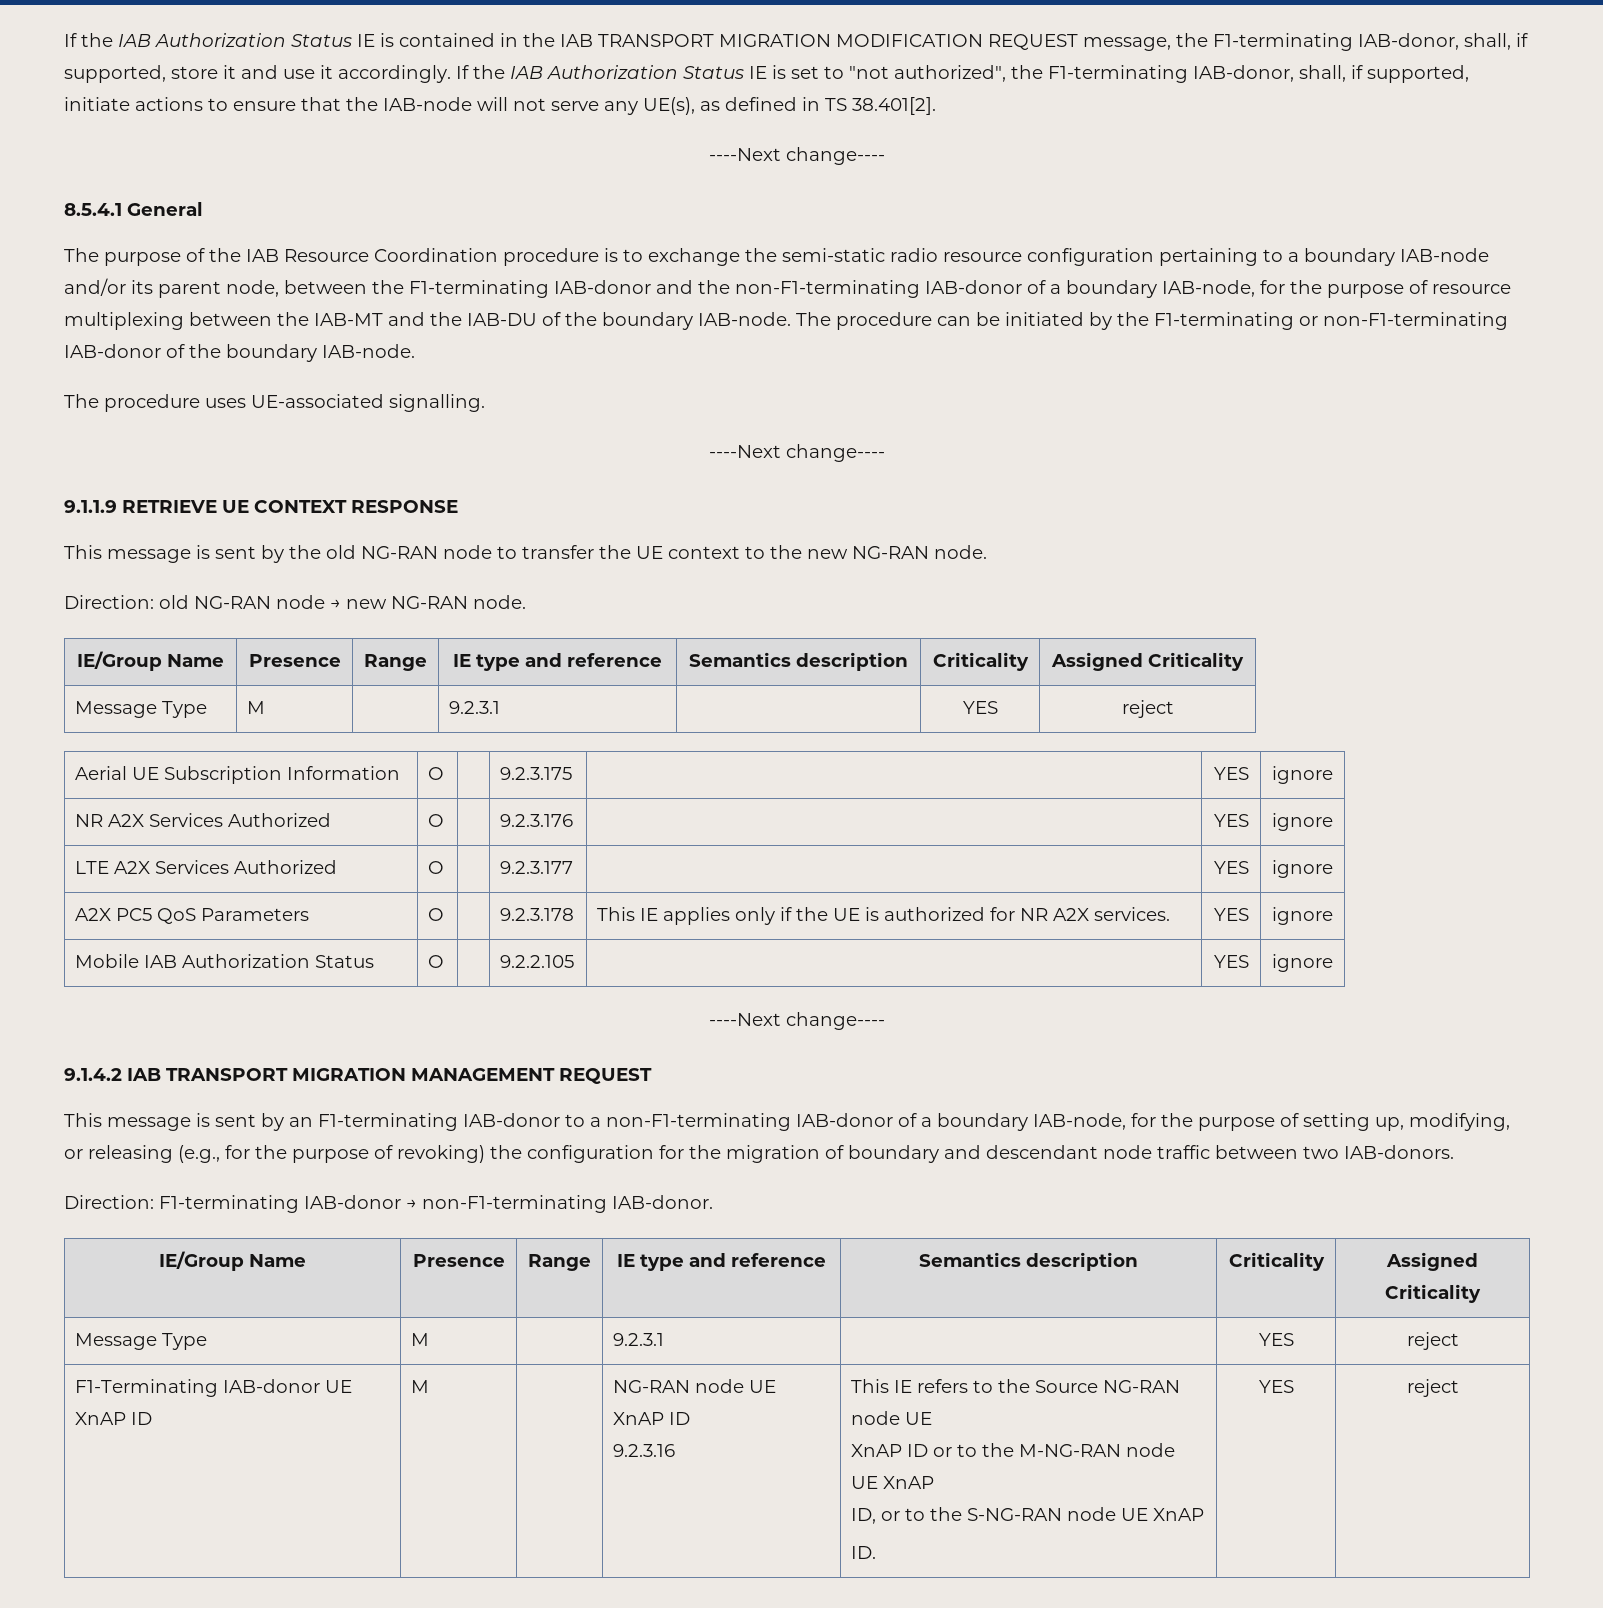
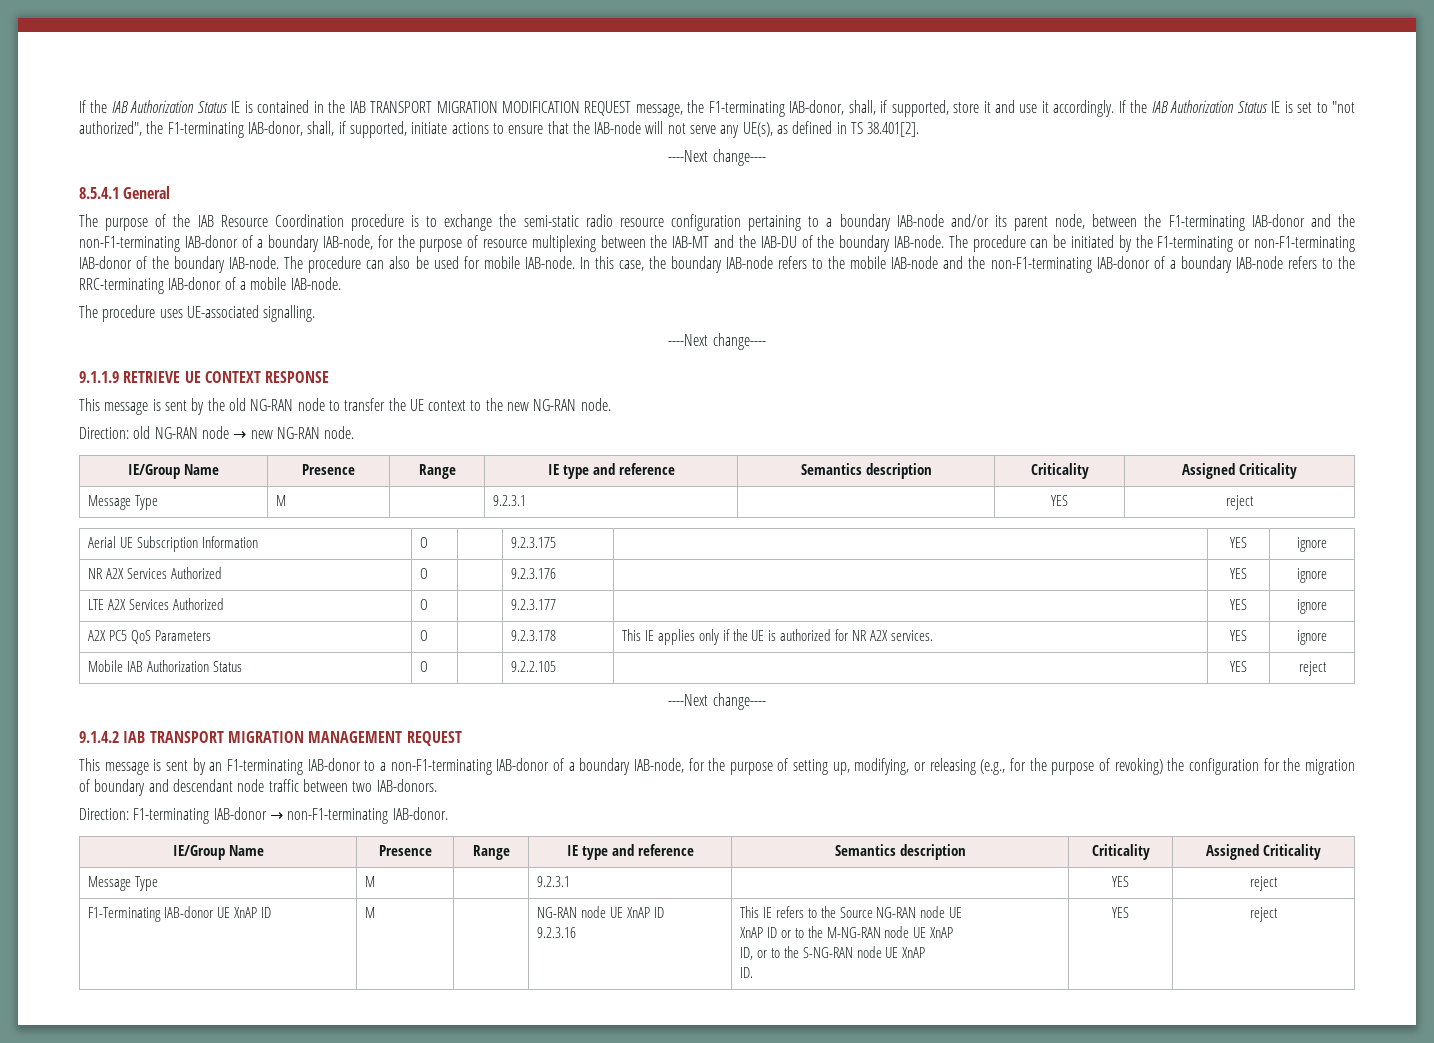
(415, 351) none -> [284,256,1356,273] [79,277,341,294] The procedure can also be used for mobile IAB-node. In this case, the boundary IAB-node refers to the mobile IAB-node and the non-F1-terminating IAB-donor of a boundary IAB-node refers to the RRC-terminating IAB-donor of a mobile IAB-node.
[1272,954,1333,972] ignore -> [1298,661,1327,676] reject

